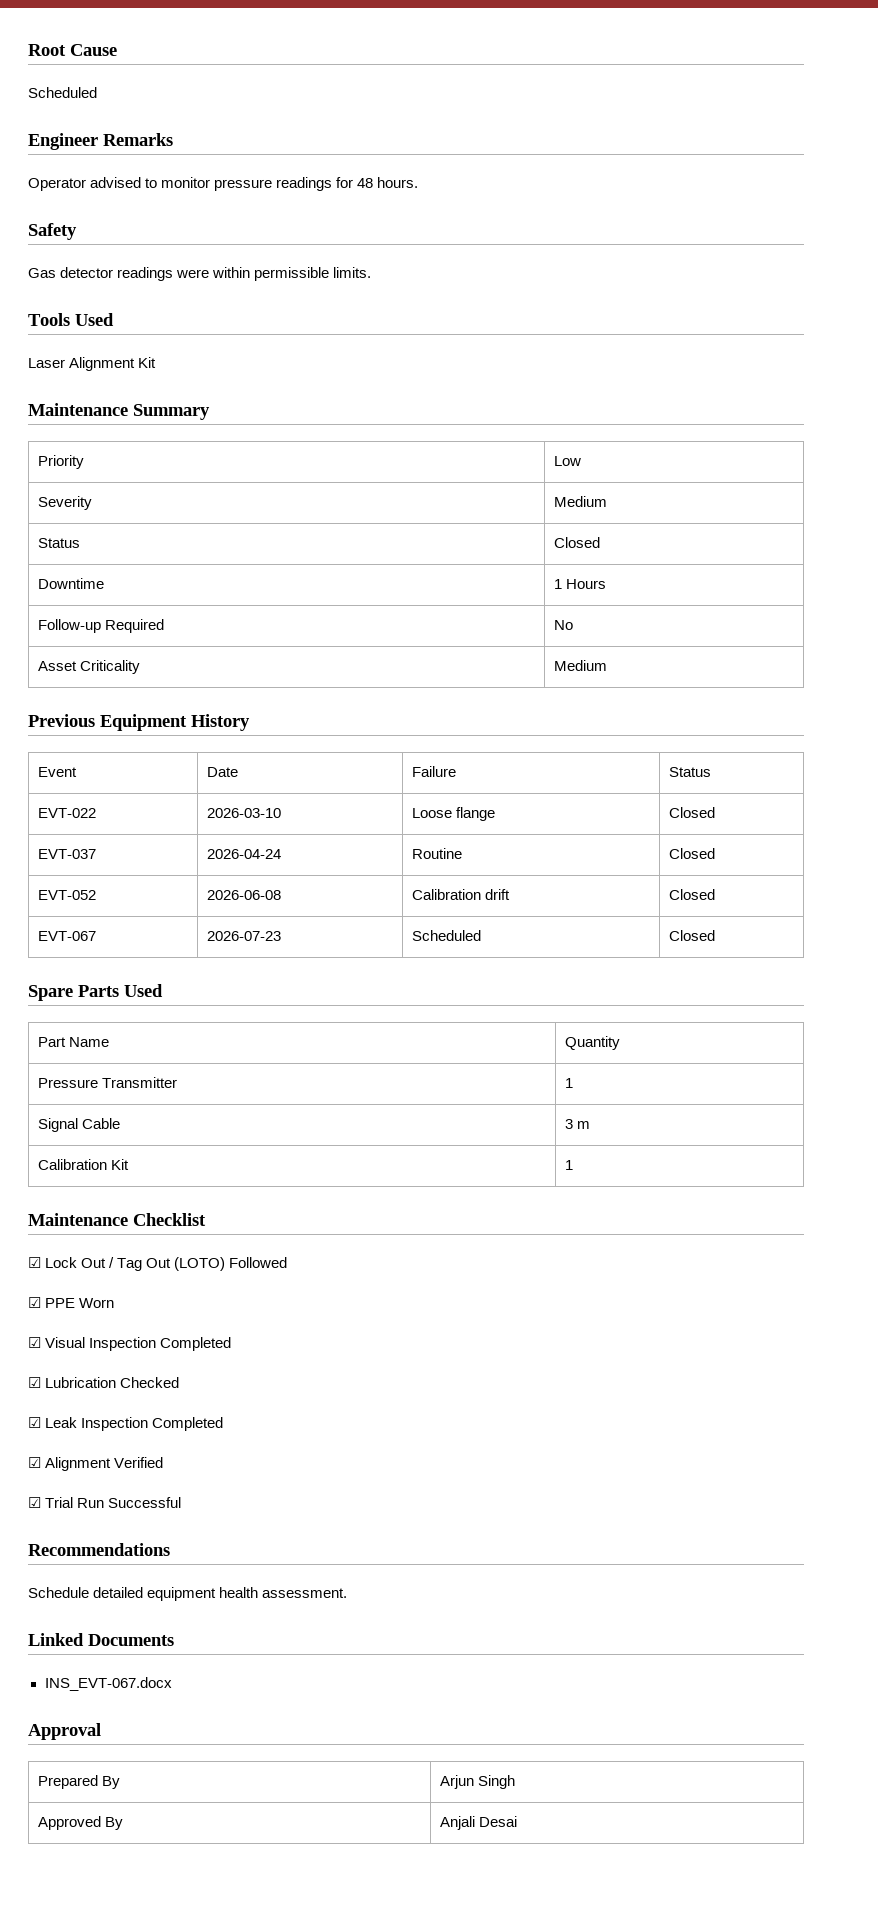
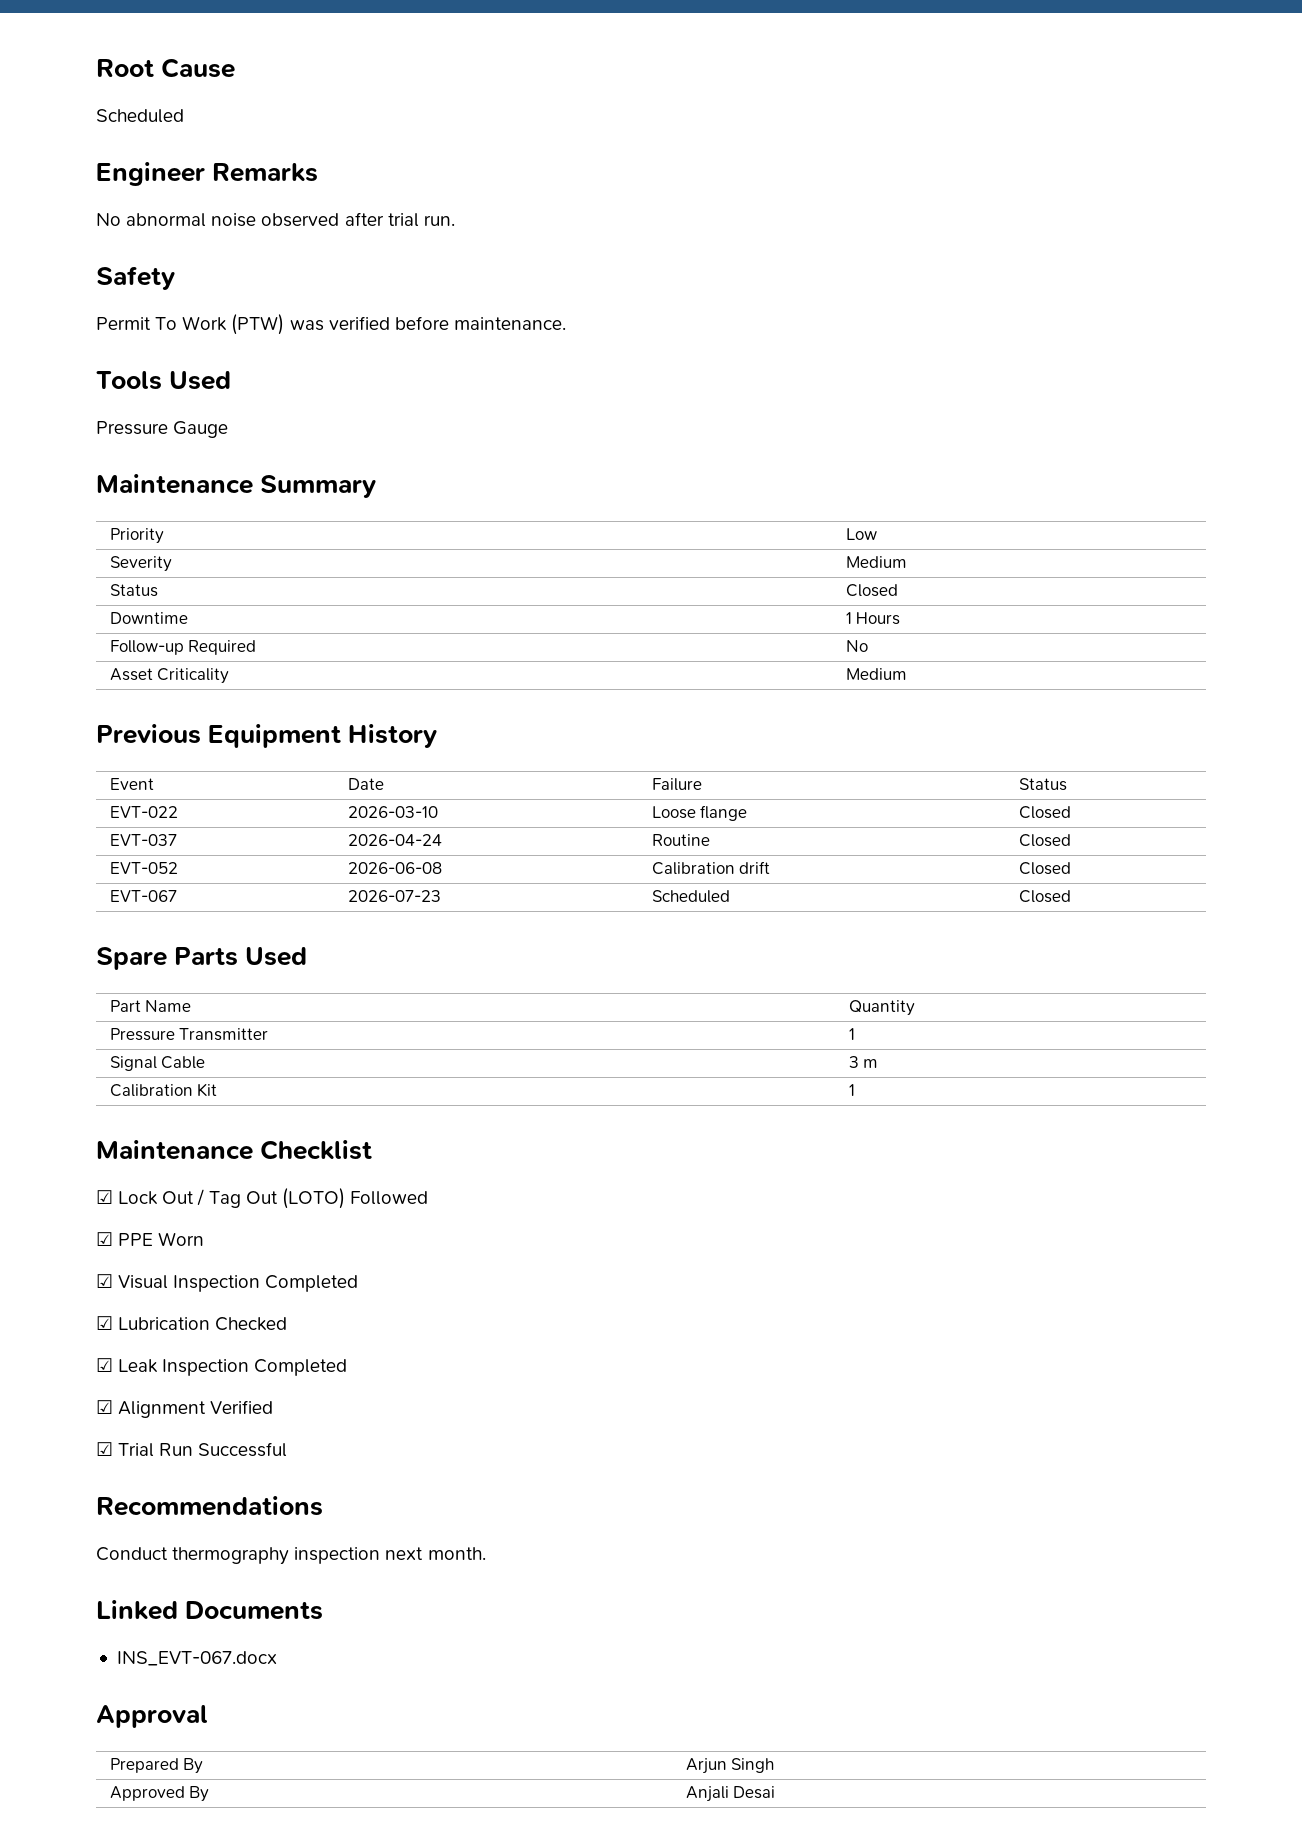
[28,177,419,191] [28,223,77,240] [28,267,372,281] Operator advised to monitor pressure readings for 48 hours. // Safety // Gas detector readings were within permissible limits. -> [96,212,455,227] [96,266,175,290] [96,314,566,335] No abnormal noise observed after trial run. // Safety // Permit To Work (PTW) was verified before maintenance.
[28,357,157,371] Laser Alignment Kit -> [96,421,229,438] Pressure Gauge
[28,1587,348,1601] Schedule detailed equipment health assessment. -> [96,1547,486,1565] Conduct thermography inspection next month.

